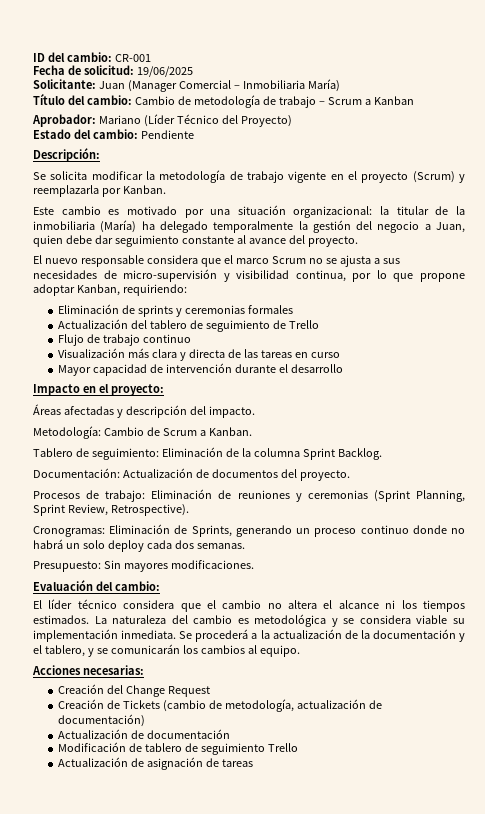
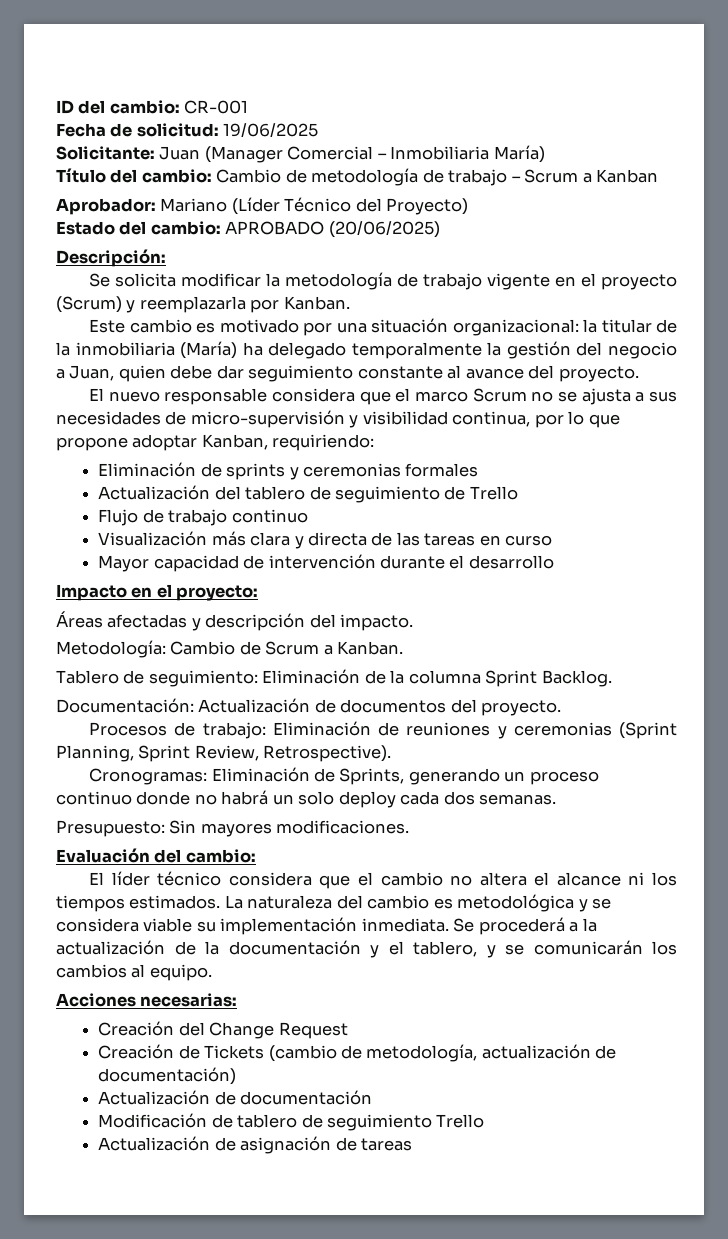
[140,130,194,139] Pendiente -> [225,221,440,238] APROBADO (20/06/2025)

